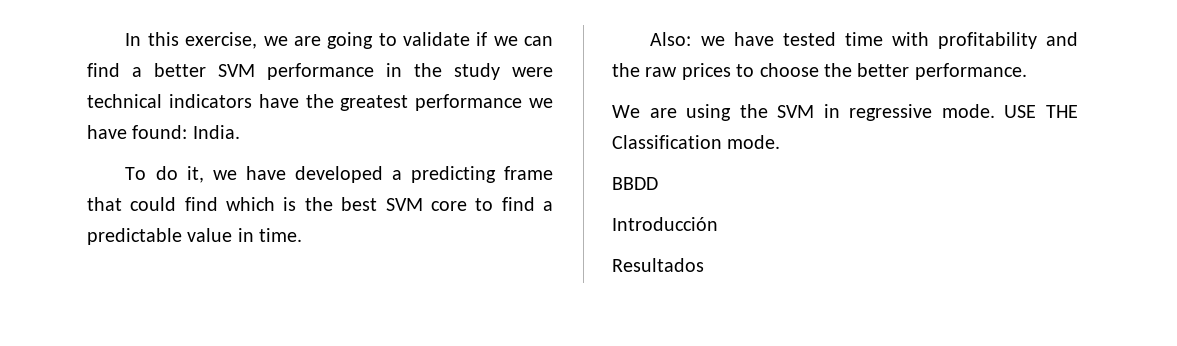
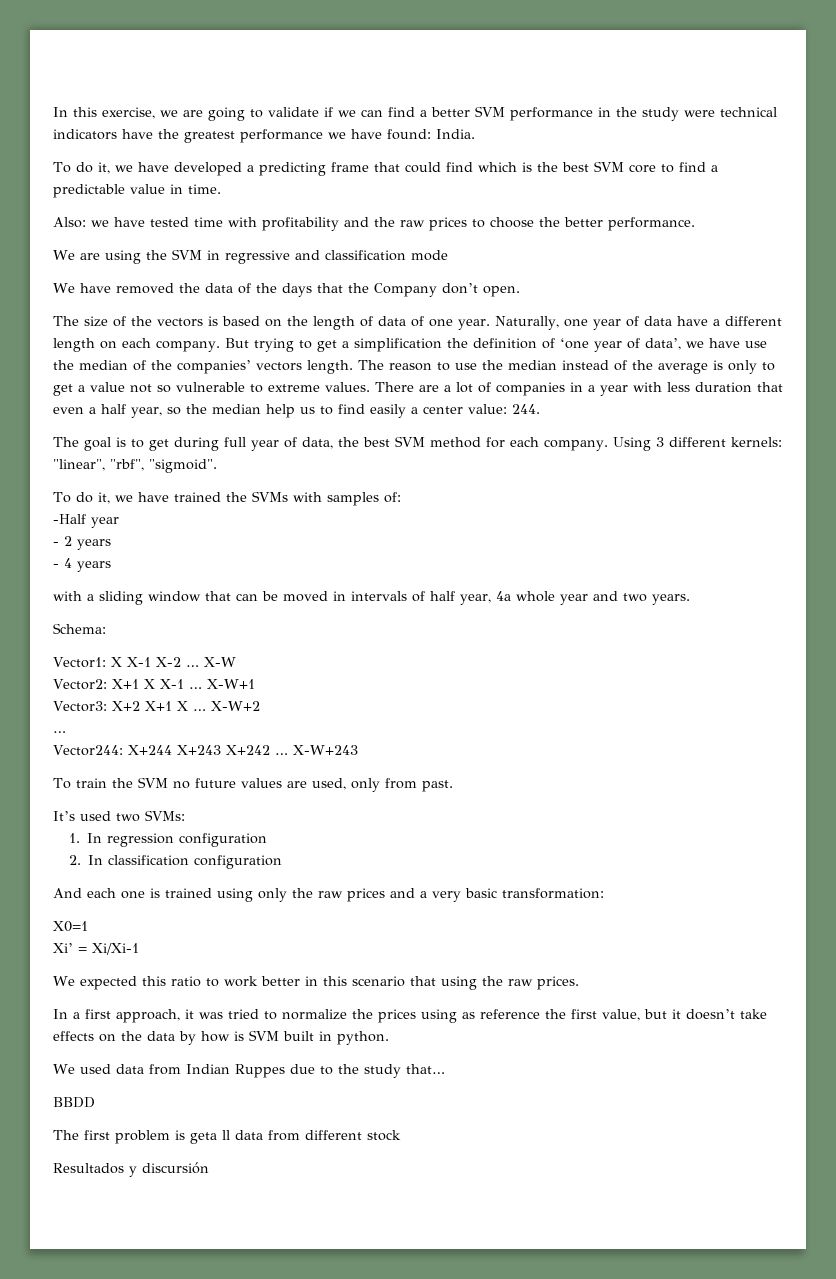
[941,104,1078,118] [612,135,781,149] [612,177,658,190] [612,217,718,231] mode. USE THE Classification mode. // BBDD // Introducción -> [294,250,448,261] [53,283,520,297] [53,316,782,330] [53,338,767,352] [53,360,775,374] [53,382,783,396] [53,404,540,418] [53,436,782,451] [53,459,217,473] [53,491,401,506] [53,514,119,528] [53,536,111,550] [53,558,111,572] [53,591,690,605] [53,623,106,634] [53,657,236,668] [53,679,255,690] [53,701,260,712] [53,731,66,733] [53,745,358,756] [53,777,453,792] [53,810,185,822] [69,833,268,847] [69,855,283,869] [53,888,604,902] [53,921,88,932] [53,943,139,955] [53,976,579,990] [53,1009,767,1023] [53,1030,389,1045] [53,1064,445,1078] [53,1097,95,1108] [53,1130,401,1144] and classification mode // We have removed the data of the days that the Company don’t open. // The size of the vectors is based on the length of data of one year. Naturally, one year of data have a different length on each company. But trying to get a simplification the definition of ‘one year of data’, we have use the median of the companies’ vectors length. The reason to use the median instead of the average is only to get a value not so vulnerable to extreme values. There are a lot of companies in a year with less duration that even a half year, so the median help us to find easily a center value: 244. // The goal is to get during full year of data, the best SVM method for each company. Using 3 different kernels: "linear", "rbf", "sigmoid". // To do it, we have trained the SVMs with samples of: // -Half year // - 2 years // - 4 years // with a sliding window that can be moved in intervals of half year, 4a whole year and two years. // Schema: // Vector1: X X-1 X-2 … X-W // Vector2: X+1 X X-1 … X-W+1 // Vector3: X+2 X+1 X … X-W+2 // … // Vector244: X+244 X+243 X+242 … X-W+243 // To train the SVM no future values are used, only from past. // It’s used two SVMs: // 1. In regression configuration // 2. In classification configuration // And each one is trained using only the raw prices and a very basic transformation: // X0=1 // Xi’ = Xi/Xi-1 // We expected this ratio to work better in this scenario that using the raw prices. // In a first approach, it was tried to normalize the prices using as reference the first value, but it doesn’t take effects on the data by how is SVM built in python. // We used data from Indian Ruppes due to the study that… // BBDD // The first problem is geta ll data from different stock
(704, 265) none -> [129,1162,209,1177] y discursión

